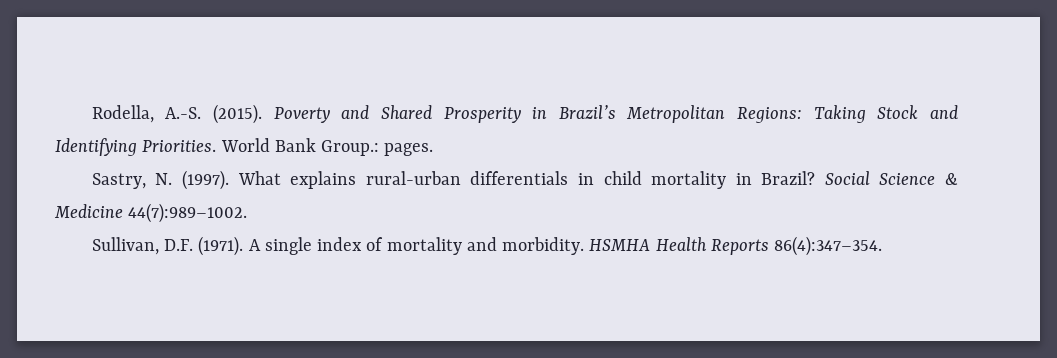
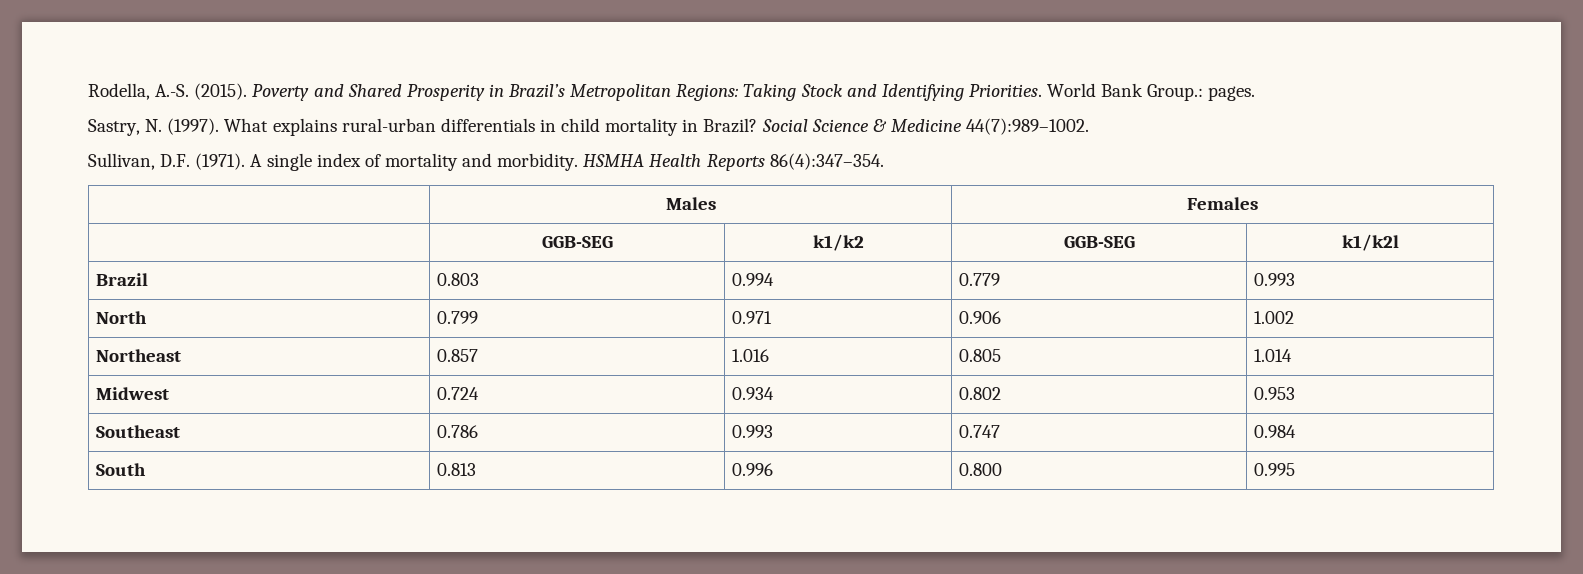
(883, 246) none -> [665,197,716,210] [1187,197,1258,210] [541,236,613,248] [812,234,864,251] [1063,236,1135,248] [1341,234,1399,251] [95,273,148,286] [436,273,479,286] [731,273,774,286] [958,273,1000,286] [1253,273,1295,286] [95,311,147,324] [436,311,478,324] [731,311,772,324] [958,311,1001,324] [1253,311,1294,324] [95,349,181,362] [436,349,478,362] [731,349,769,362] [958,349,1001,362] [1253,349,1292,362] [95,387,169,400] [436,387,479,400] [731,387,774,400] [958,387,1001,400] [1253,387,1295,400] [95,425,180,438] [436,425,478,438] [731,425,773,438] [958,425,1000,438] [1253,425,1296,438] [95,463,146,476] [436,463,476,476] [731,463,773,476] [958,463,1002,476] [1253,463,1295,476] // | Males | Females // | GGB-SEG | k1/k2 | GGB-SEG | k1/k2l // Brazil | 0.803 | 0.994 | 0.779 | 0.993 // North | 0.799 | 0.971 | 0.906 | 1.002 // Northeast | 0.857 | 1.016 | 0.805 | 1.014 // Midwest | 0.724 | 0.934 | 0.802 | 0.953 // Southeast | 0.786 | 0.993 | 0.747 | 0.984 // South | 0.813 | 0.996 | 0.800 | 0.995

